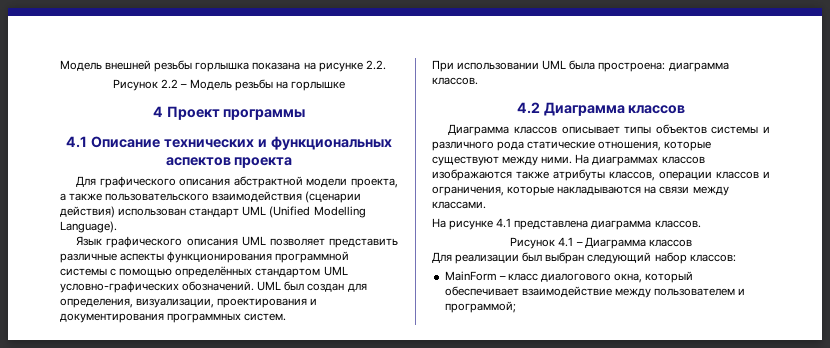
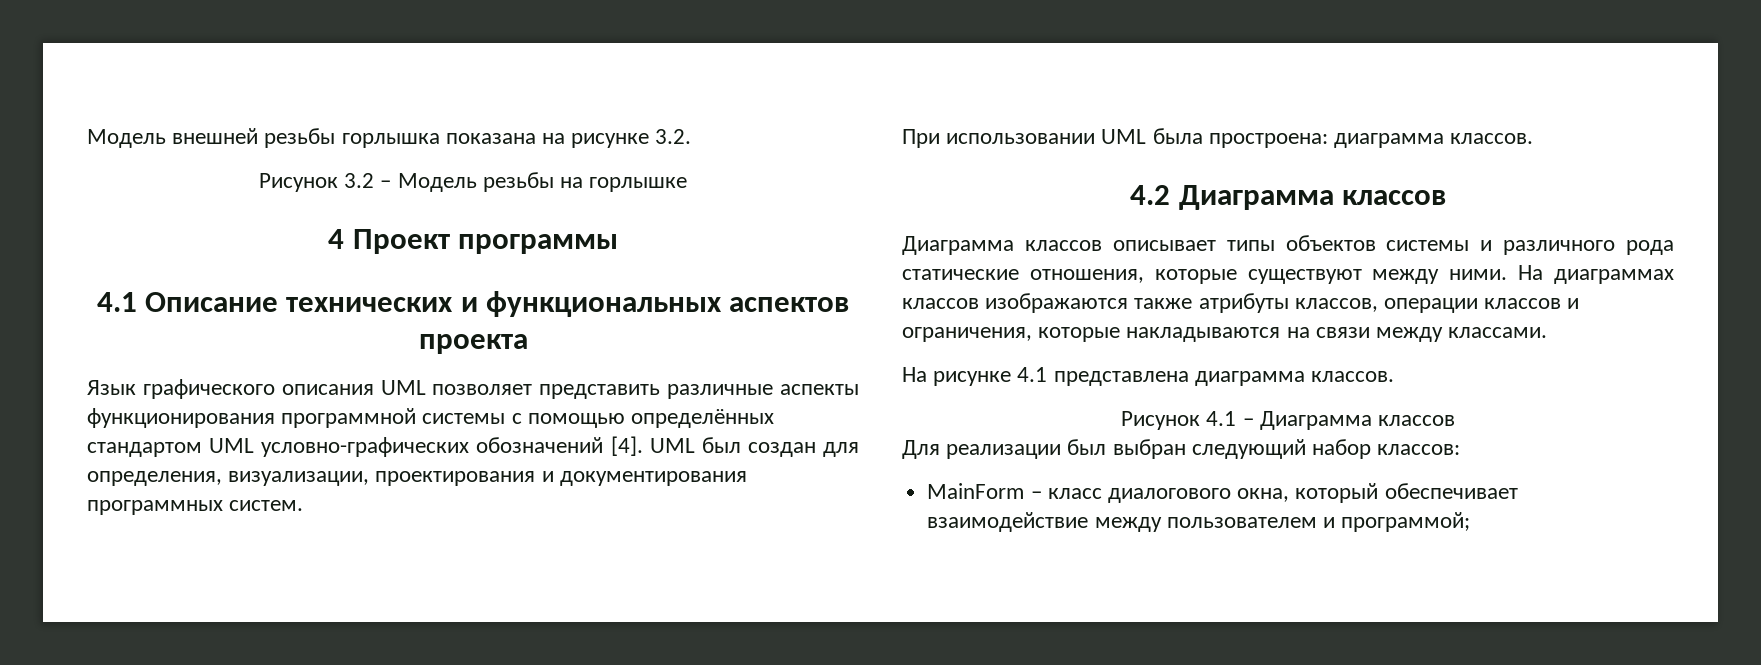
[365,60,386,70] [113,79,179,91] 2.2. // Рисунок 2.2 -> [655,129,692,144] [258,173,375,192] 3.2. // Рисунок 3.2
[76,176,398,188] [60,191,362,203] [60,206,366,218] [60,221,117,233] // Для графического описания абстрактной модели проекта, а также пользовательского взаимодействия (сценарии действия) использован стандарт UML (Unified Modelling Language). -> (528, 344) none
[182,281,255,291] обозначений. -> [476,436,643,456] обозначений [4].

